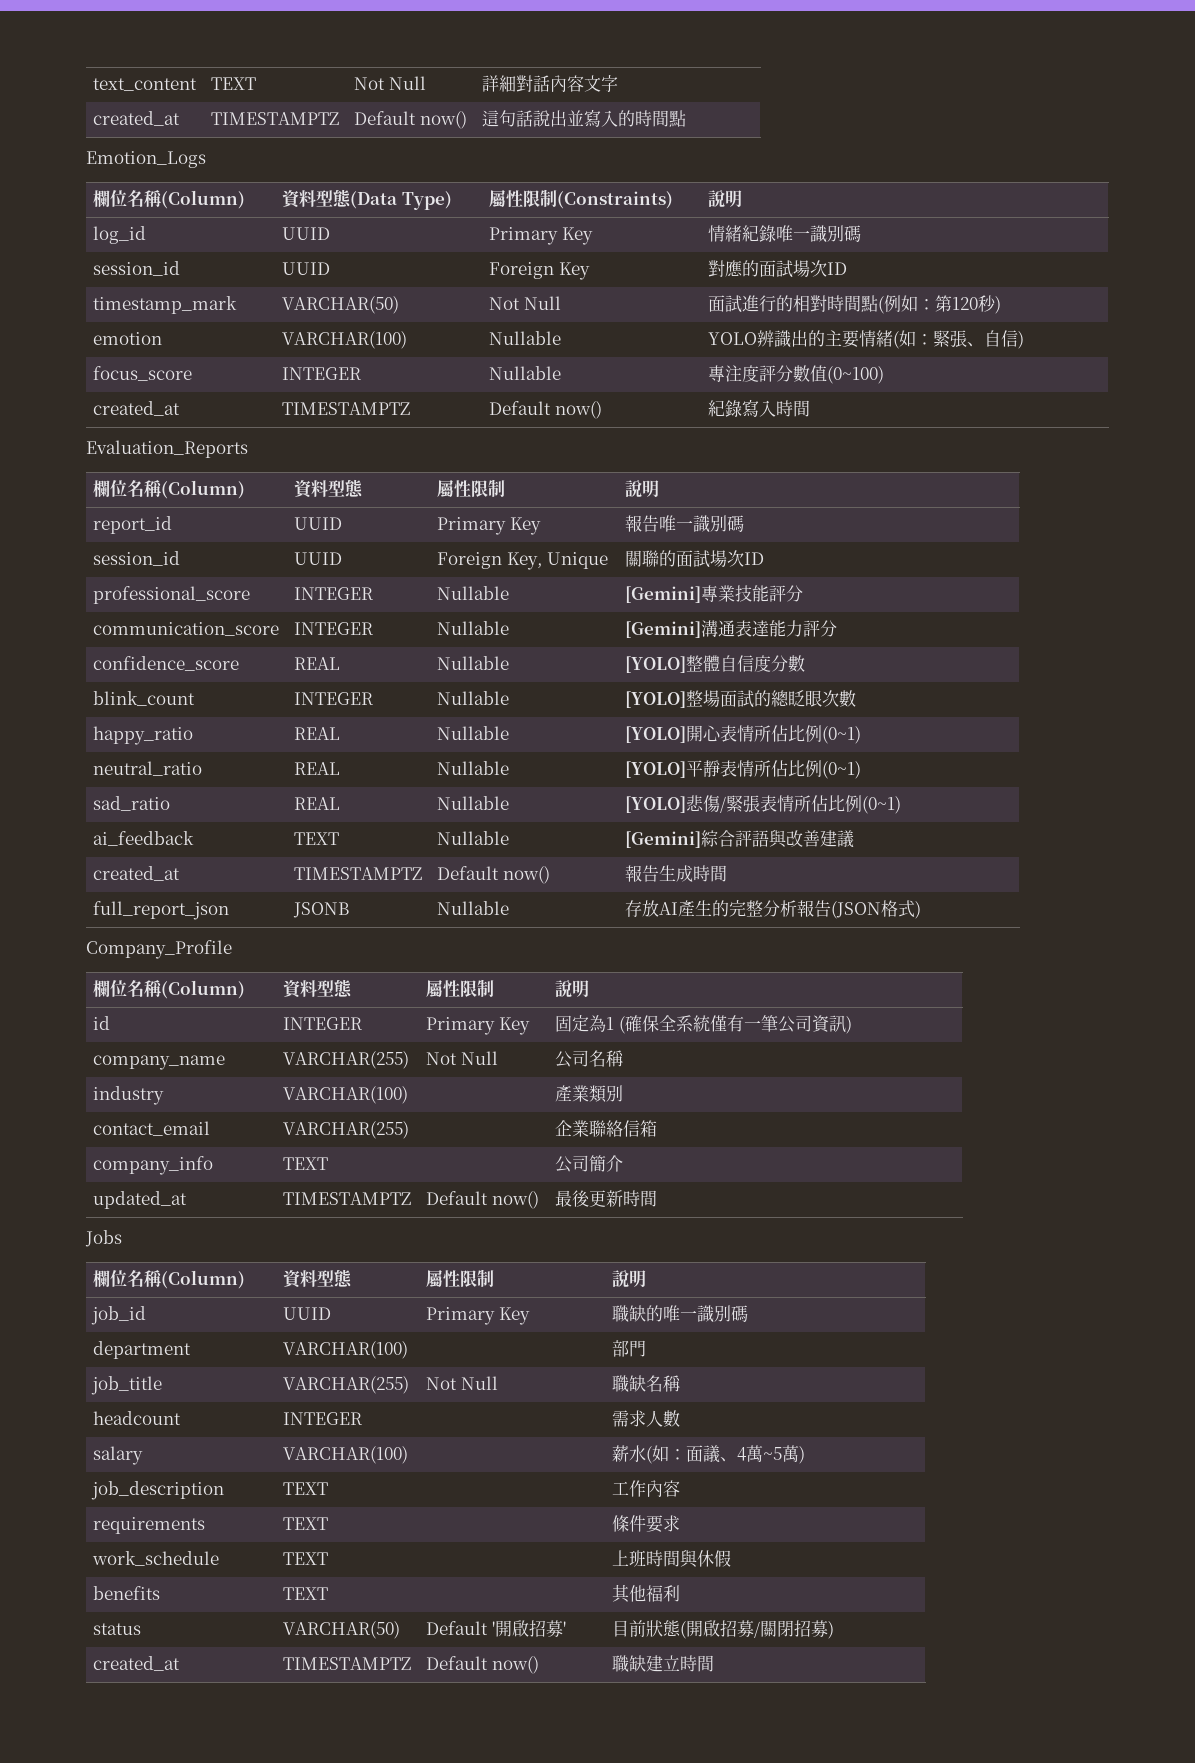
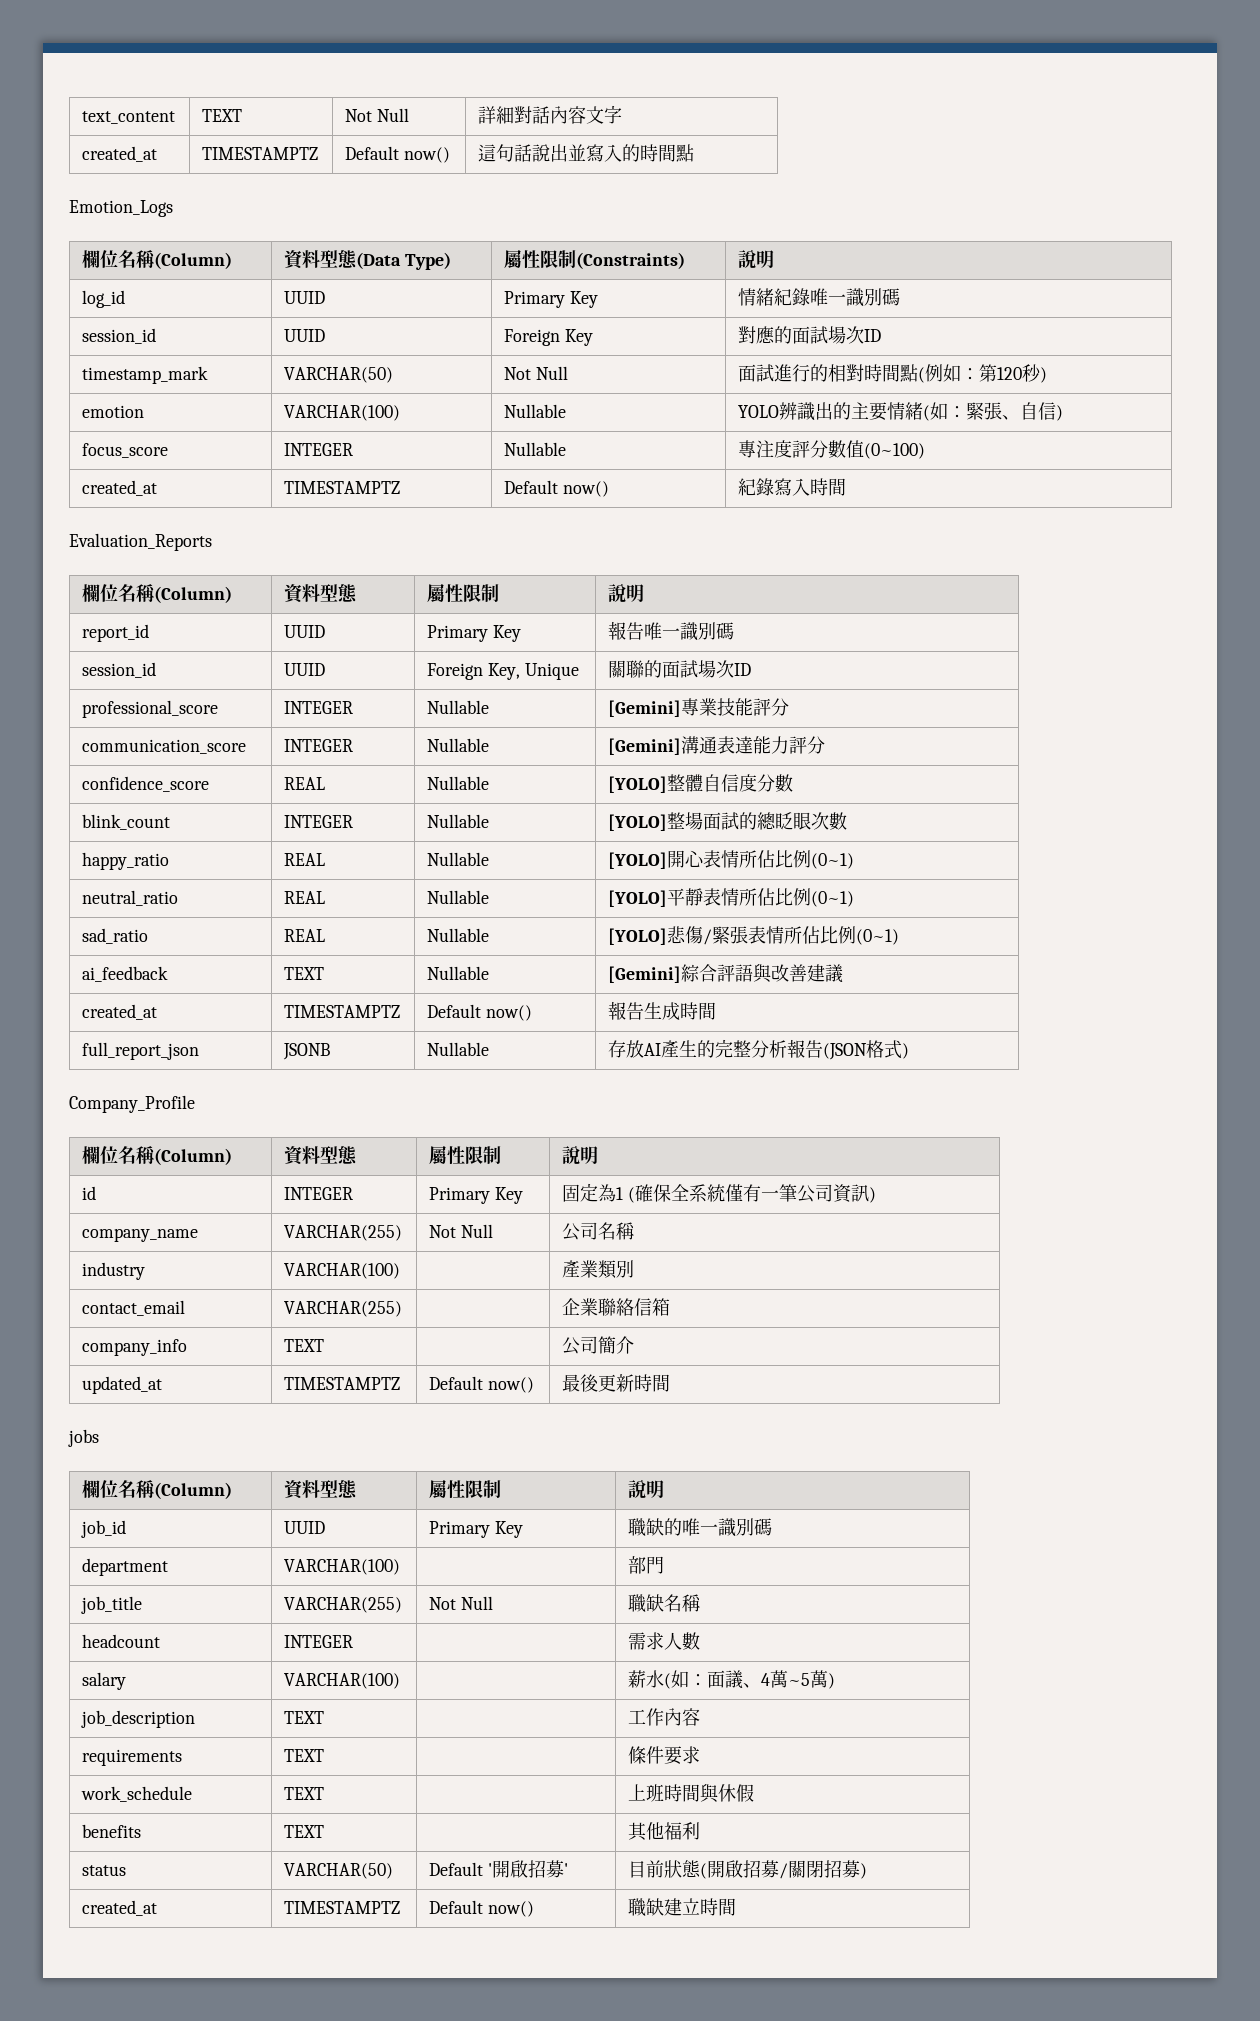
[85,1230,122,1247] Jobs -> [68,1429,99,1447] jobs

